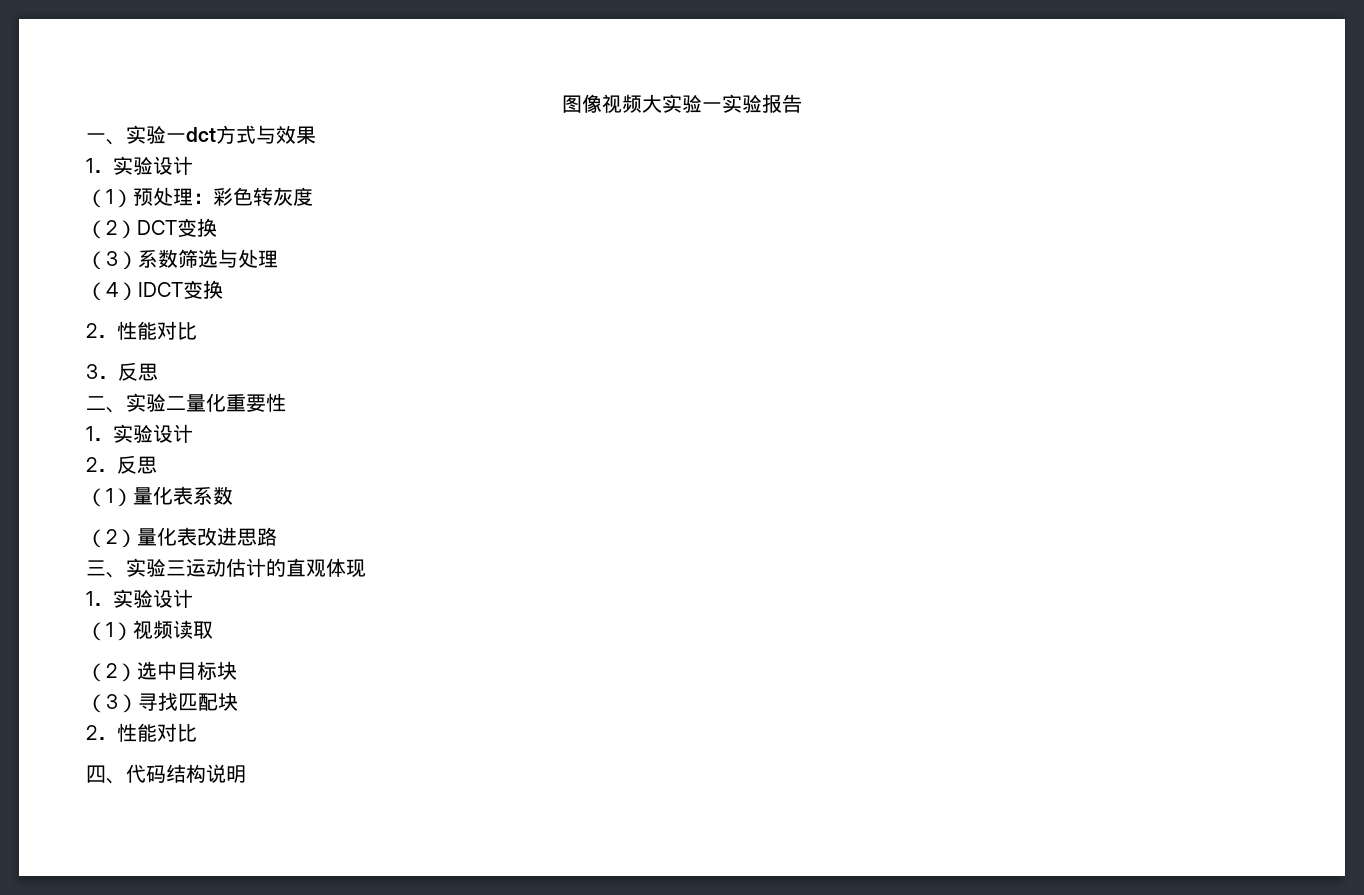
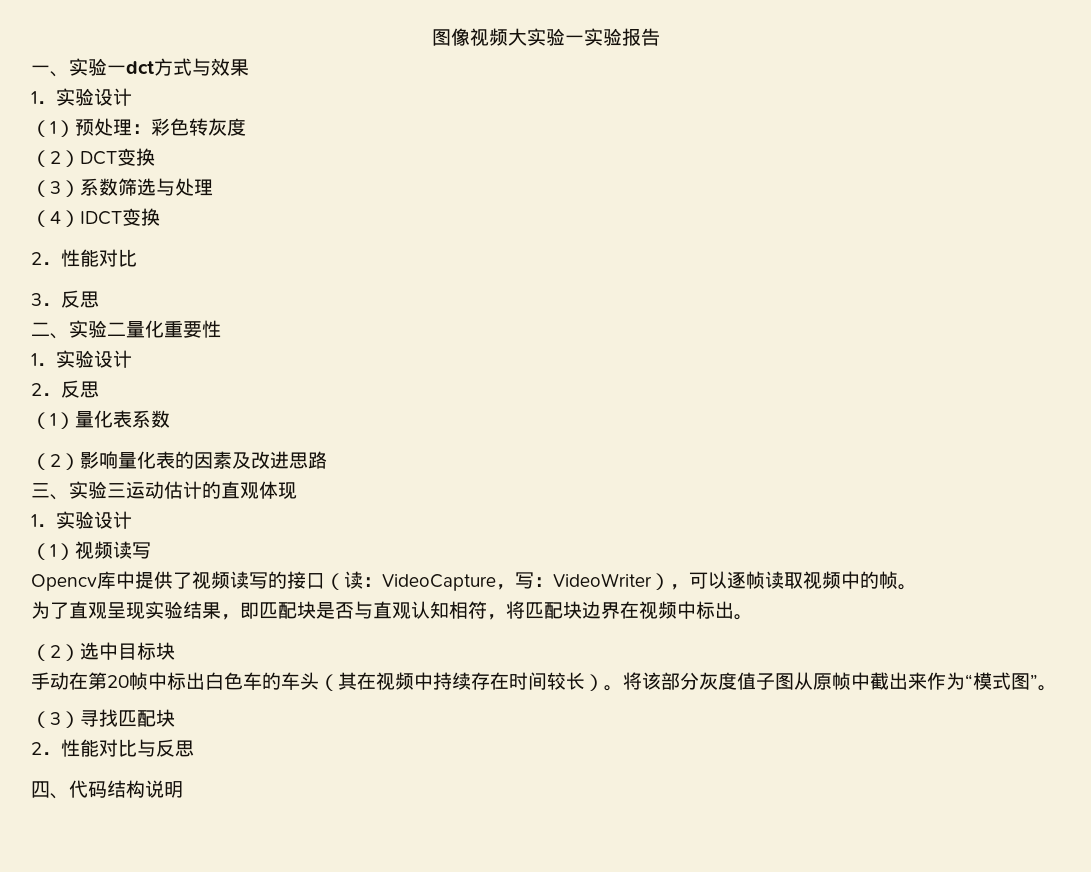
[137,527,197,546] 量化表 -> [80,451,251,469] 影响量化表的因素及
[193,621,213,639] 取 -> [132,542,151,559] [31,571,917,591] [31,601,753,620] 写 // Opencv库中提供了视频读写的接口（读：VideoCapture，写：VideoWriter），可以逐帧读取视频中的帧。 // 为了直观呈现实验结果，即匹配块是否与直观认知相符，将匹配块边界在视频中标出。
(237, 670) none -> [31,672,1057,691] // 手动在第20帧中标出白色车的车头（其在视频中持续存在时间较长）。将该部分灰度值子图从原帧中截出来作为“模式图”。
(197, 733) none -> [137,739,194,757] 与反思

